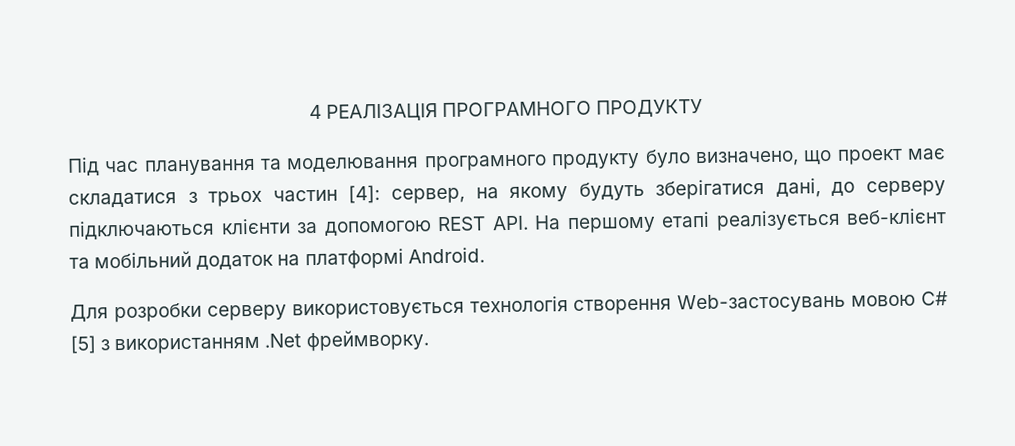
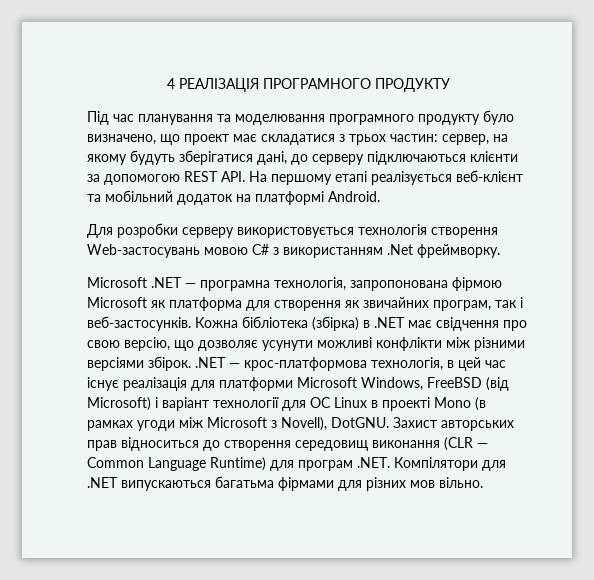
[272,184,381,204] частин [4]: -> [390,134,438,142] частин:
[70,335,96,354] [5] -> (269, 249) none
(429, 340) none -> [87,277,502,291] [87,297,523,311] [87,316,527,331] [87,337,525,351] [87,356,506,371] [87,377,509,391] [87,397,486,411] [87,417,514,431] [87,437,488,451] [87,457,506,471] [87,476,483,491] // Microsoft .NET — програмна технологія, запропонована фірмою Microsoft як платформа для створення як звичайних програм, так і веб-застосунків. Кожна бібліотека (збірка) в .NET має свідчення про свою версію, що дозволяє усунути можливі конфлікти між різними версіями збірок. .NET — крос-платформова технологія, в цей час існує реалізація для платформи Microsoft Windows, FreeBSD (від Microsoft) і варіант технології для ОС Linux в проекті Mono (в рамках угоди між Microsoft з Novell), DotGNU. Захист авторських прав відноситься до створення середовищ виконання (CLR — Common Language Runtime) для програм .NET. Компілятори для .NET випускаються багатьма фірмами для різних мов вільно.

